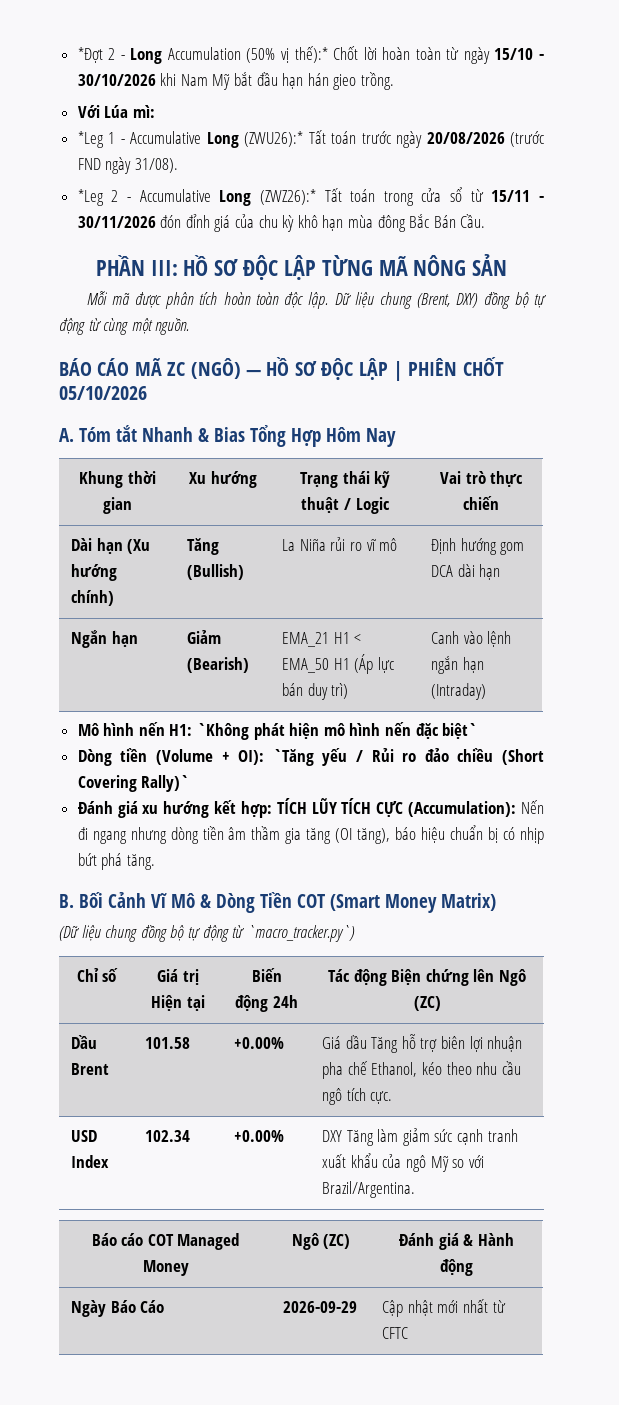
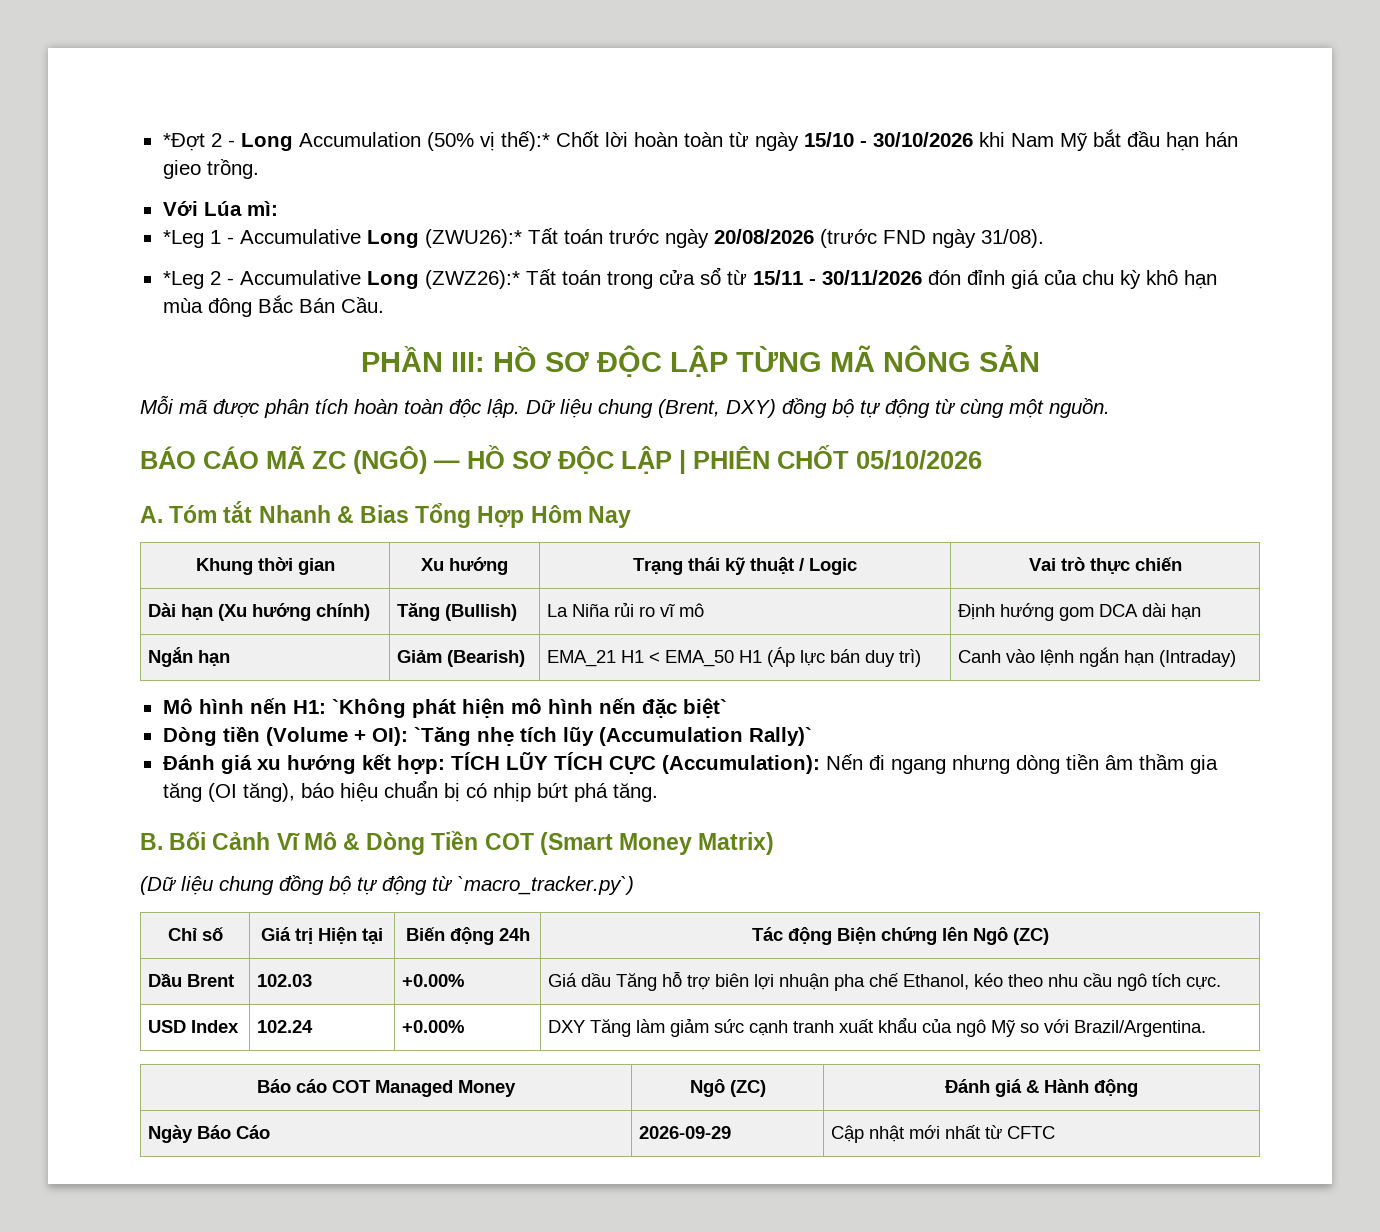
[322,748,544,766] [77,775,137,792] yếu / Rủi ro đảo chiều (Short Covering -> [476,727,743,746] nhẹ tích lũy (Accumulation
[145,1037,191,1049] 101.58 -> [257,974,313,987] 102.03
[145,1130,191,1142] 102.34 -> [257,1020,314,1033] 102.24

